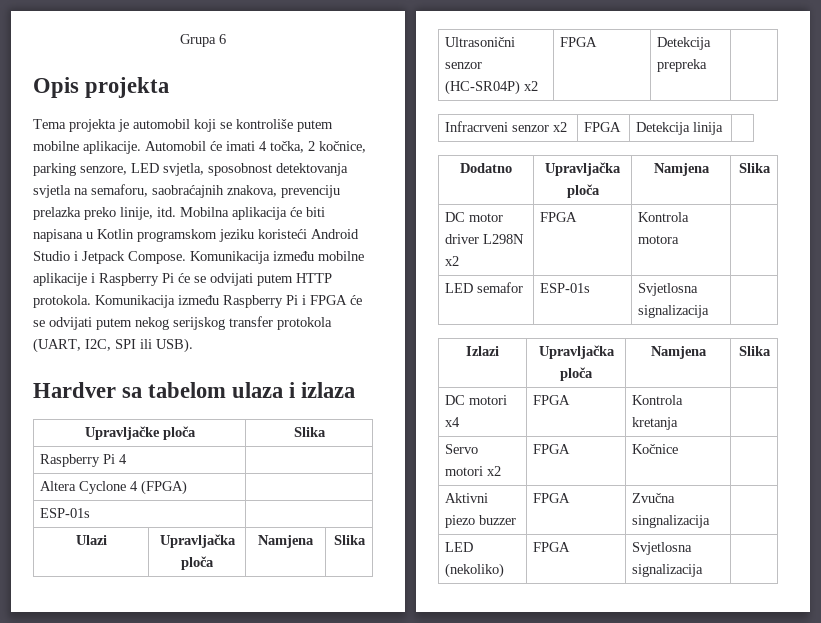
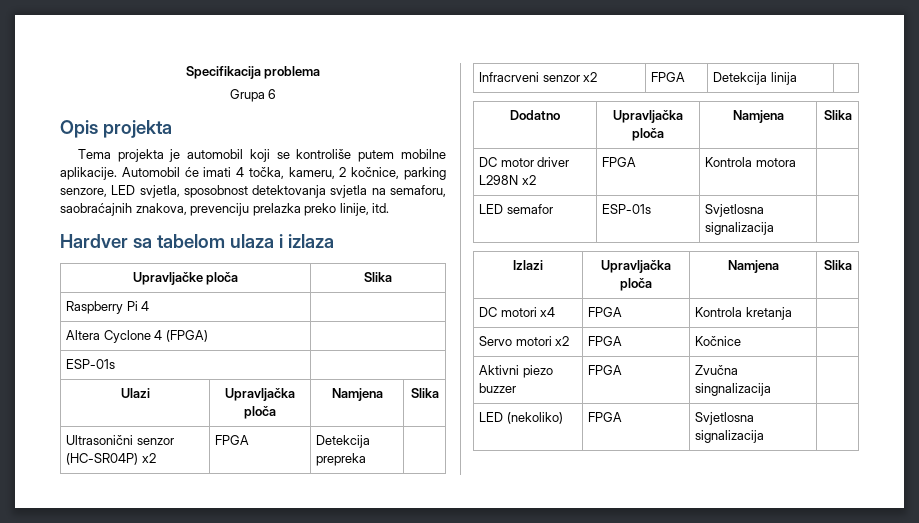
(180, 40) none -> [185,66,321,79] Specifikacija problema //
(304, 147) none -> [288,167,335,179] kameru,
[180,207,325,220] [33,229,359,242] [33,251,364,264] [33,273,332,286] [33,295,362,308] [33,316,332,330] [33,338,193,353] Mobilna aplikacija će biti napisana u Kotlin programskom jeziku koristeći Android Studio i Jetpack Compose. Komunikacija između mobilne aplikacije i Raspberry Pi će se odvijati putem HTTP protokola. Komunikacija između Raspberry Pi i FPGA će se odvijati putem nekog serijskog transfer protokola (UART, I2C, SPI ili USB). -> (390, 208) none

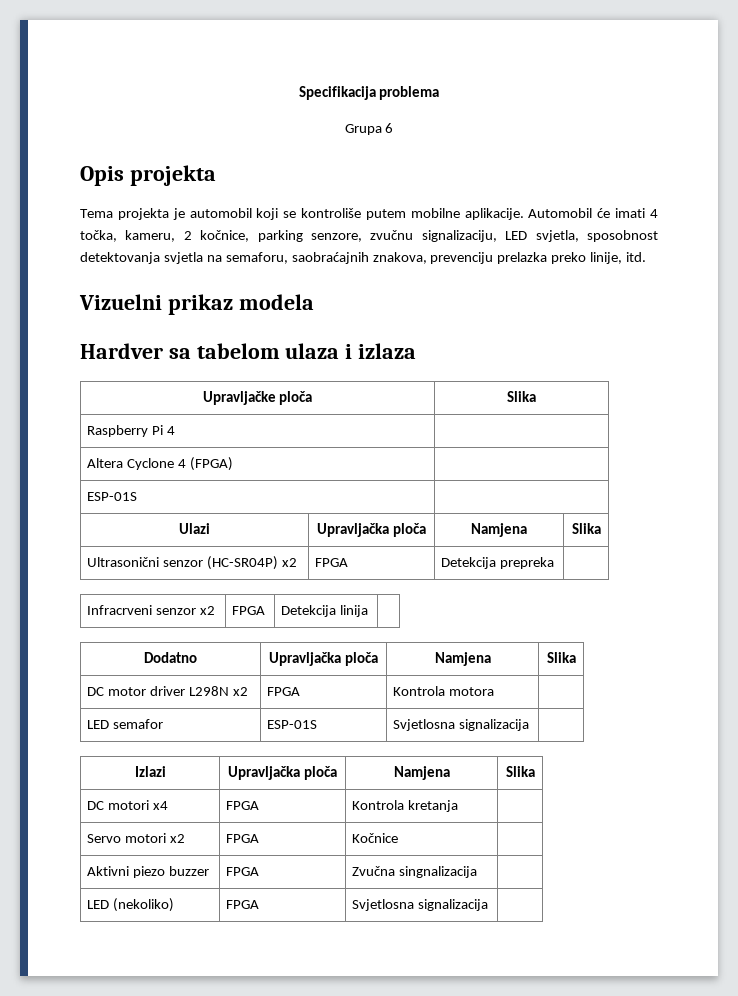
(107, 192) none -> [370,230,497,242] zvučnu signalizaciju,
(390, 208) none -> [79,294,314,315] // Vizuelni prikaz modela
[66,359,116,369] ESP-01s -> [87,492,138,501] ESP-01S
[602,204,652,214] ESP-01s -> [267,720,318,729] ESP-01S

